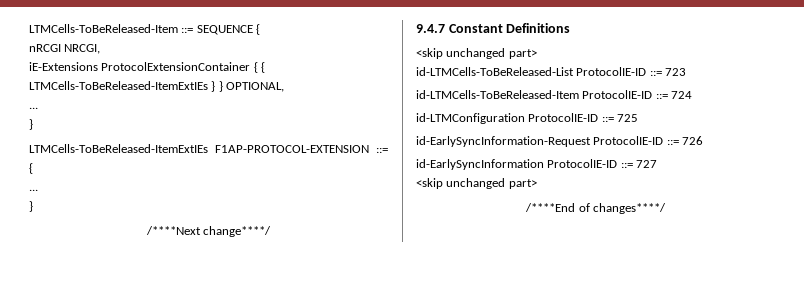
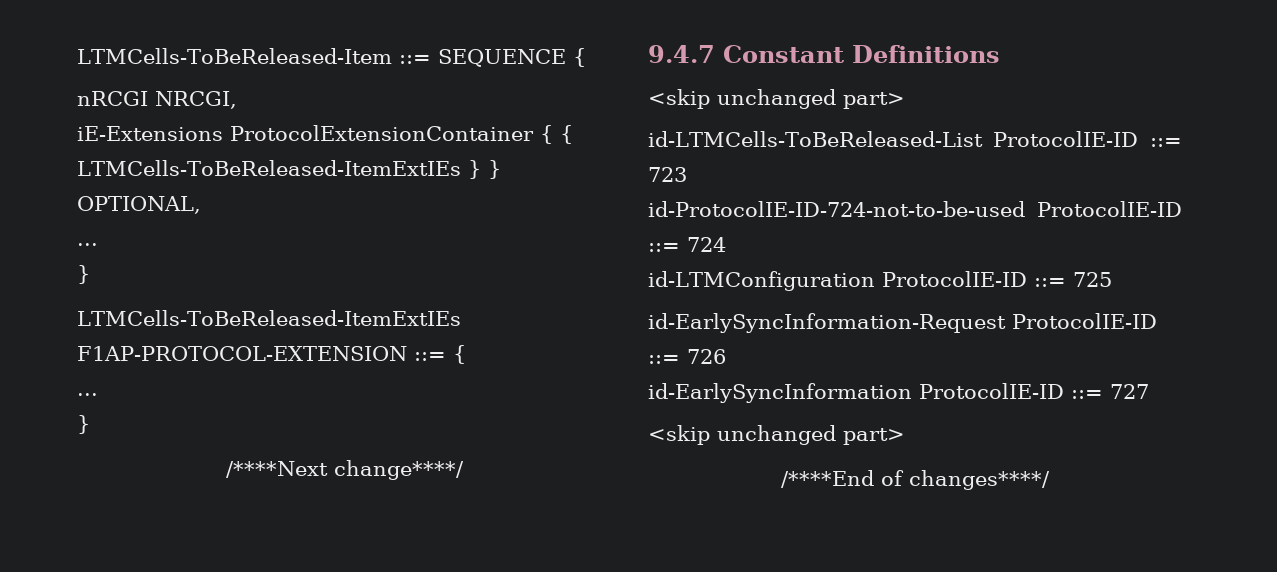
[416,90,579,99] id-LTMCells-ToBeReleased-Item -> [648,201,1025,217] id-ProtocolIE-ID-724-not-to-be-used

